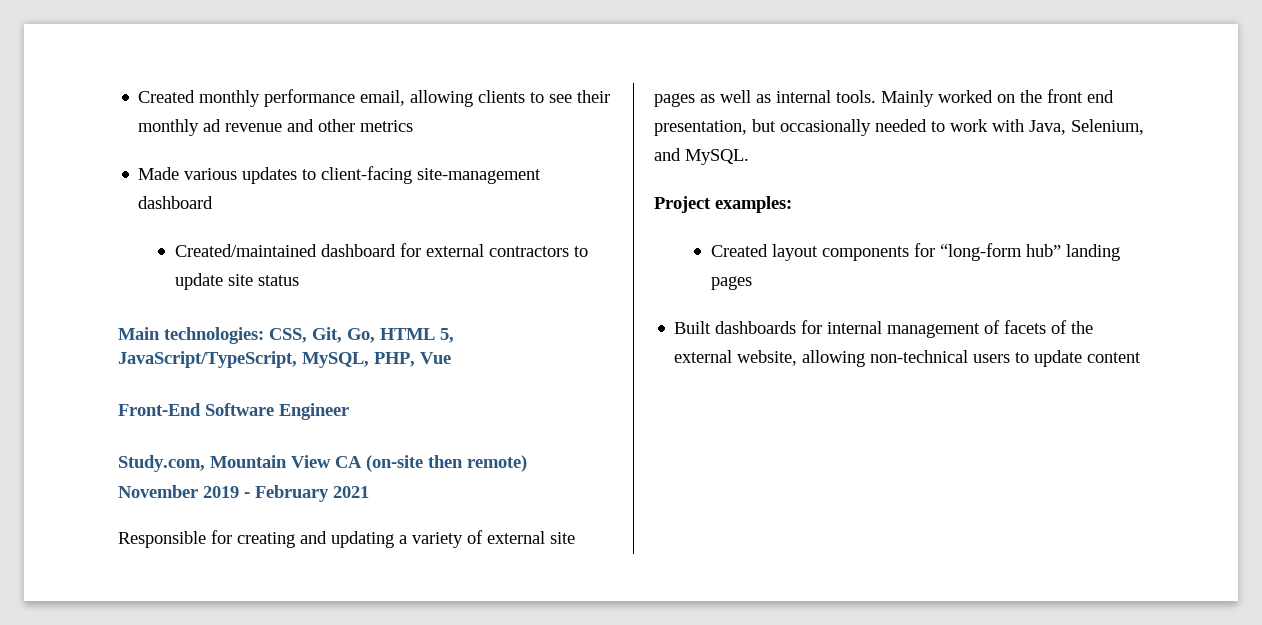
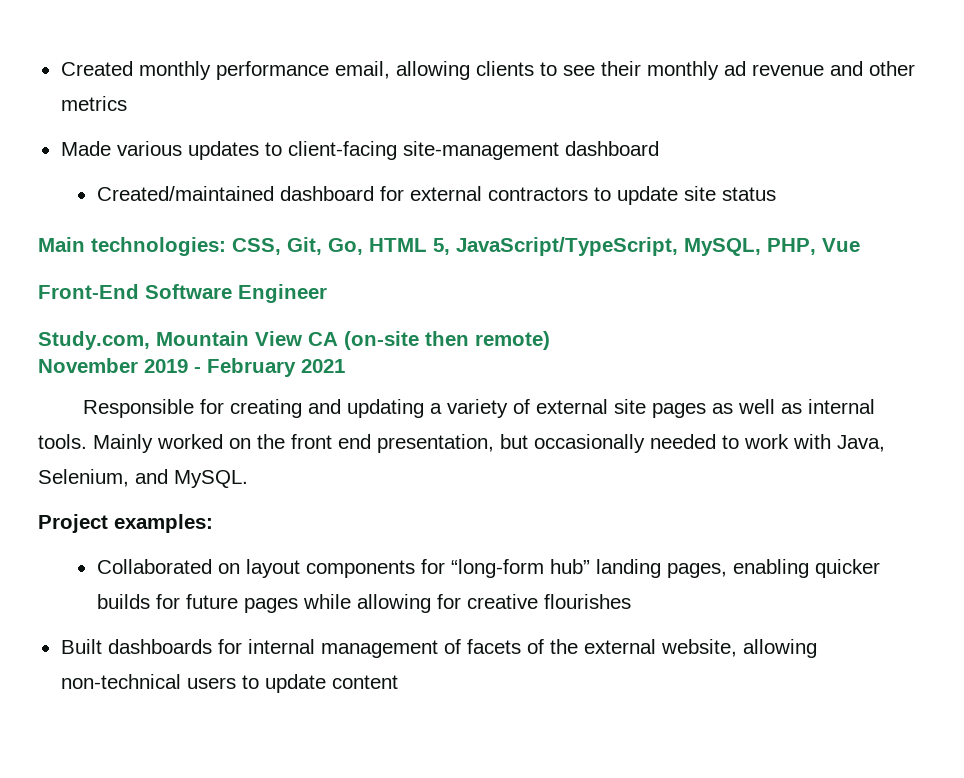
[711,244,769,257] Created -> [96,559,240,574] Collaborated on
[711,276,753,290] pages -> [666,559,880,578] [96,594,631,613] pages, enabling quicker builds for future pages while allowing for creative flourishes

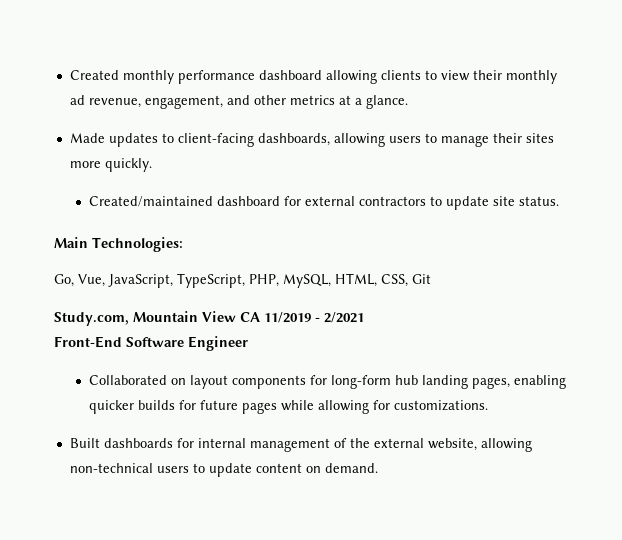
[334,61,390,79] email, -> [258,70,322,80] dashboard
[562,65,595,76] see -> [440,70,470,81] view
[751,64,824,76] revenue -> [88,95,223,109] revenue, engagement,
(127, 103) none -> [338,95,408,109] at a glance.
[116,141,182,156] various -> (105, 138) none
[402,141,659,160] site-management dashboard -> [257,133,554,147] [69,158,152,172] dashboards, allowing users to manage their sites more quickly.
[721,187,776,201] status -> [518,196,559,206] status.
[91,237,860,256] [38,284,327,303] [38,331,550,350] [38,358,345,377] [82,399,875,418] [38,434,885,453] [38,469,248,488] [38,514,213,533] technologies: CSS, Git, Go, HTML 5, JavaScript/TypeScript, MySQL, PHP, Vue // Front-End Software Engineer // Study.com, Mountain View CA (on-site then remote) // November 2019 - February 2021 // Responsible for creating and updating a variety of external site pages as well as internal tools. Mainly worked on the front end presentation, but occasionally needed to work with Java, Selenium, and MySQL. // Project examples: -> [92,237,183,252] [54,273,431,288] [54,311,364,326] [54,336,248,351] Technologies: // Go, Vue, JavaScript, TypeScript, PHP, MySQL, HTML, CSS, Git // Study.com, Mountain View CA 11/2019 - 2/2021 // Front-End Software Engineer
[450,559,590,578] “long-form hub” -> [330,375,418,389] long-form hub
[466,594,631,609] creative flourishes -> [393,400,488,411] customizations.
[466,639,544,654] facets of -> (347, 443) none
(398, 682) none -> [305,463,378,473] on demand.

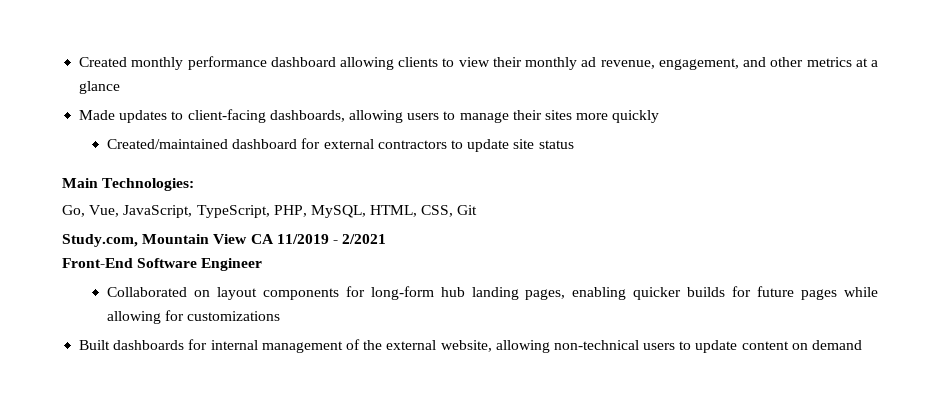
[365,95,408,109] glance. -> [79,81,121,94] glance
[104,158,152,172] quickly. -> [612,110,660,123] quickly
[518,196,559,206] status. -> [538,140,574,149] status
[393,400,488,411] customizations. -> [187,311,281,321] customizations
[324,463,378,473] demand. -> [812,340,863,350] demand

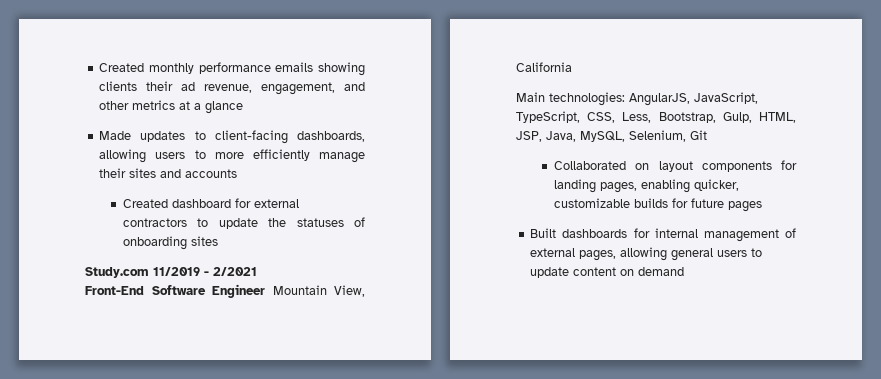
[270,57,578,70] dashboard allowing clients to view their monthly -> [275,62,365,76] [99,81,174,91] emails showing clients their
(456, 115) none -> [214,149,310,161] more efficiently
[576,110,660,123] [107,139,229,149] more quickly // Created/maintained -> [160,169,238,178] [123,199,169,208] and accounts // Created
[513,139,574,149] [62,178,195,191] [62,205,478,218] [62,234,274,247] site status // Main Technologies: // Go, Vue, JavaScript, TypeScript, PHP, MySQL, HTML, CSS, Git // Study.com, Mountain View CA -> [268,217,365,227] [123,236,219,250] [85,267,149,278] the statuses of onboarding sites // Study.com
(263, 264) none -> [272,285,365,297] [516,62,572,72] [516,92,758,106] [516,111,796,123] [516,130,707,142] Mountain View, California // Main technologies: AngularJS, JavaScript, TypeScript, CSS, Less, Bootstrap, Gulp, HTML, JSP, Java, MySQL, Selenium, Git
[370,286,465,300] long-form hub -> (797, 165) none
[633,287,682,300] quicker -> [694,179,740,191] [554,198,631,208] quicker, customizable
[844,287,878,297] [107,310,281,324] while allowing for customizations -> (763, 206) none
[363,340,639,353] the external website, allowing non-technical -> [530,247,714,261] external pages, allowing general

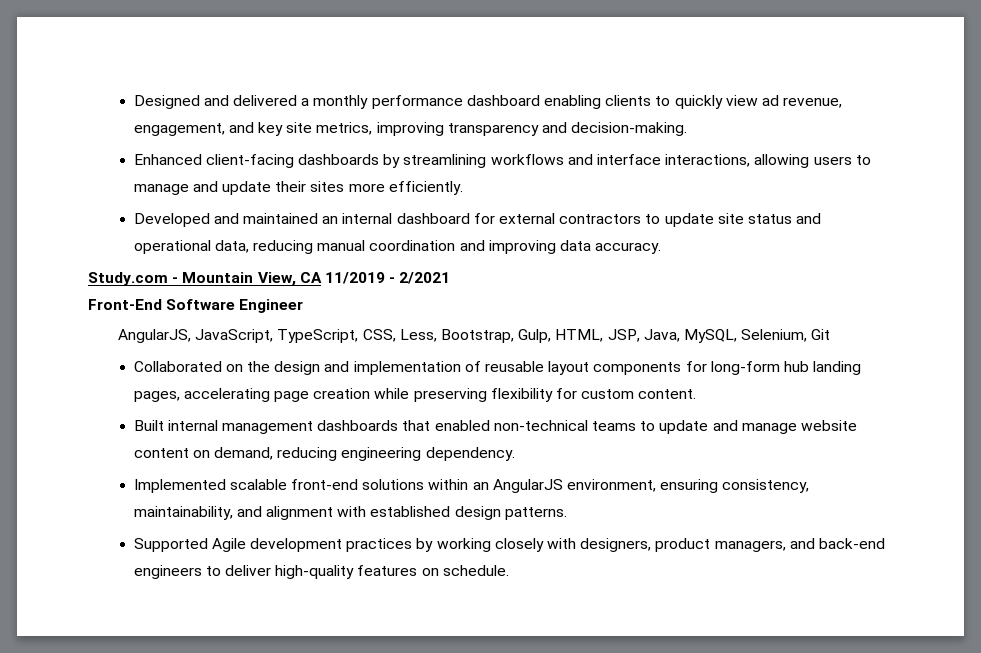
[99,62,365,76] [99,81,365,95] [99,100,244,114] [99,130,365,144] [99,149,365,163] [99,168,238,178] [123,199,169,208] Created monthly performance emails showing clients their ad revenue, engagement, and other metrics at a glance // Made updates to client-facing dashboards, allowing users to more efficiently manage their sites and accounts // Created -> [133,95,843,109] [133,122,688,136] [133,154,871,168] [133,181,463,195] [133,213,393,227] Designed and delivered a monthly performance dashboard enabling clients to quickly view ad revenue, engagement, and key site metrics, improving transparency and decision-making. // Enhanced client-facing dashboards by streamlining workflows and interface interactions, allowing users to manage and update their sites more efficiently. // Developed and maintained an internal
[268,217,365,227] [123,236,219,250] [85,267,149,278] the statuses of onboarding sites // Study.com -> [717,213,822,224] [133,240,662,254] [88,272,322,286] site status and operational data, reducing manual coordination and improving data accuracy. // Study.com - Mountain View, CA
[272,285,365,297] [516,62,572,72] [516,92,625,106] Mountain View, California // Main technologies: -> (304, 306) //
[658,160,797,172] [554,179,740,193] [554,198,763,212] [530,228,796,242] [530,247,763,261] [530,267,685,278] layout components for landing pages, enabling quicker, customizable builds for future pages // Built dashboards for internal management of external pages, allowing general users to update content on demand -> [247,361,862,375] [133,388,697,402] [133,420,857,434] [133,447,515,461] [133,479,810,493] [133,506,567,520] [133,538,885,552] [133,565,509,579] the design and implementation of reusable layout components for long-form hub landing pages, accelerating page creation while preserving flexibility for custom content. // Built internal management dashboards that enabled non-technical teams to update and manage website content on demand, reducing engineering dependency. // Implemented scalable front-end solutions within an AngularJS environment, ensuring consistency, maintainability, and alignment with established design patterns. // Supported Agile development practices by working closely with designers, product managers, and back-end engineers to deliver high-quality features on schedule.

